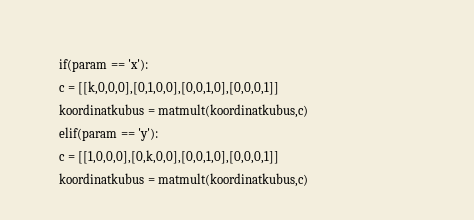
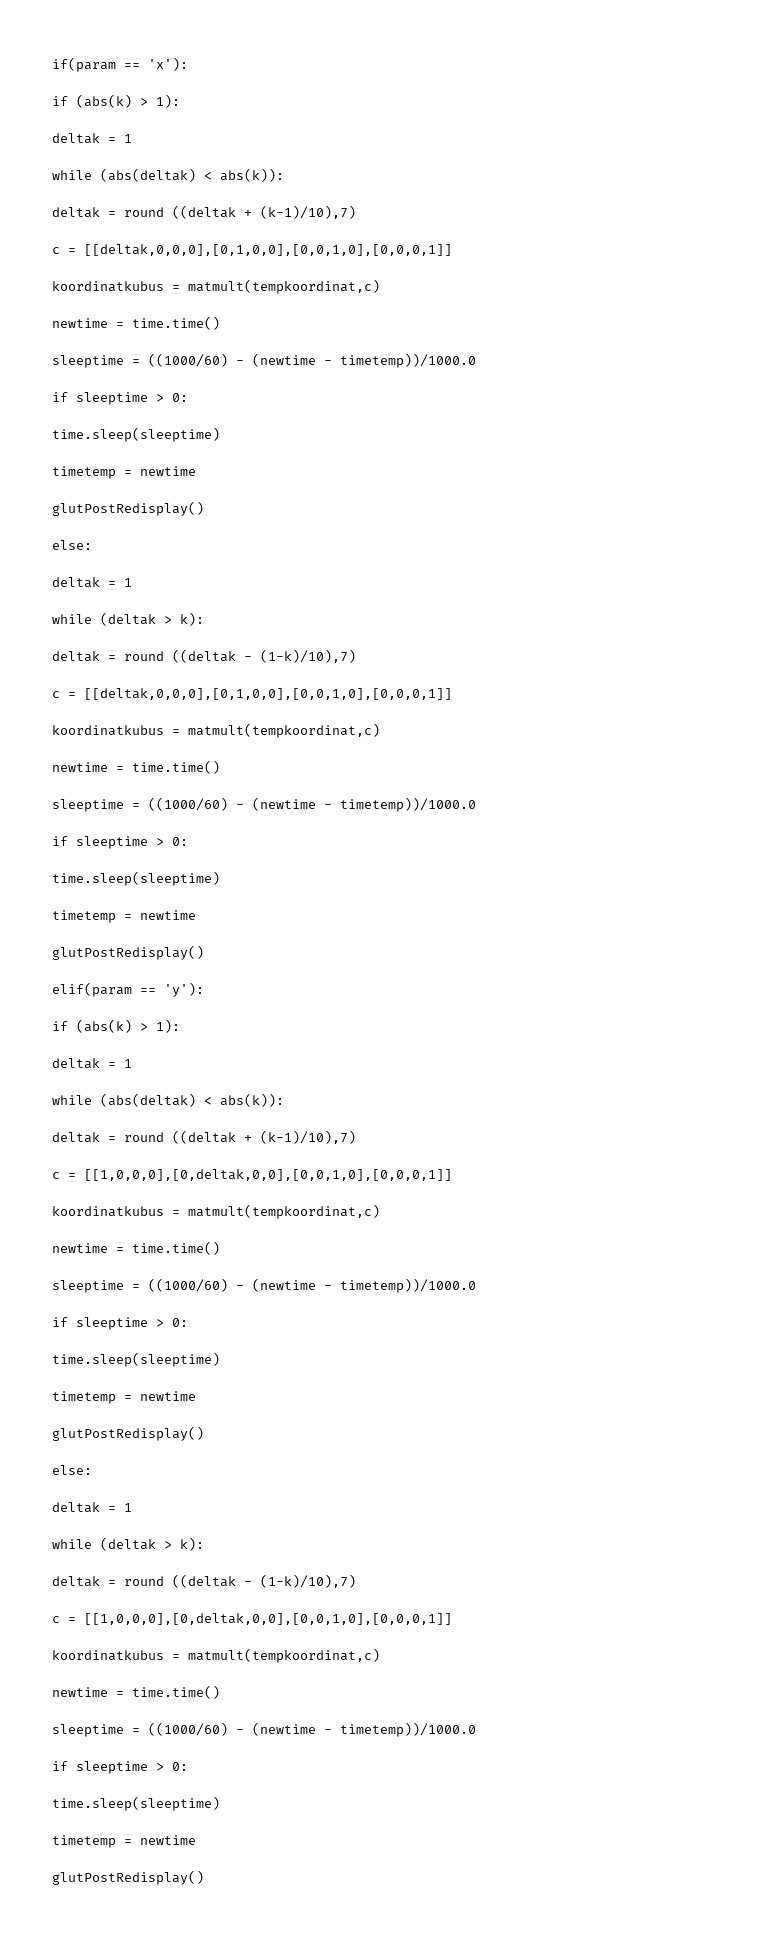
[59,81,280,95] [59,104,309,118] [59,127,159,141] [59,150,280,164] [59,173,309,187] // c = [[k,0,0,0],[0,1,0,0],[0,0,1,0],[0,0,0,1]] // koordinatkubus = matmult(koordinatkubus,c) // elif(param == 'y'): // c = [[1,0,0,0],[0,k,0,0],[0,0,1,0],[0,0,0,1]] // koordinatkubus = matmult(koordinatkubus,c) -> [52,94,180,108] [52,133,132,144] [52,168,284,182] [52,205,356,219] [52,244,452,256] [52,279,380,294] [52,316,220,330] [52,353,476,368] [52,392,188,405] [52,427,220,442] [52,466,196,479] [52,501,204,516] [52,540,92,550] [52,577,132,588] [52,612,204,626] [52,649,356,663] [52,688,452,700] [52,723,380,738] [52,760,220,774] [52,797,476,812] [52,836,188,849] [52,871,220,886] [52,910,196,923] [52,945,204,960] [52,982,204,997] [52,1019,180,1033] [52,1058,132,1069] [52,1093,284,1107] [52,1130,356,1144] [52,1169,452,1181] [52,1204,380,1219] [52,1241,220,1255] [52,1278,476,1293] [52,1317,188,1330] [52,1352,220,1367] [52,1391,196,1404] [52,1426,204,1441] [52,1465,92,1475] [52,1502,132,1513] [52,1537,204,1551] [52,1574,356,1588] [52,1613,452,1625] [52,1648,380,1663] [52,1685,220,1699] [52,1722,476,1737] [52,1761,188,1774] [52,1796,220,1811] [52,1835,196,1848] [52,1870,204,1885] // if (abs(k) > 1): // deltak = 1 // while (abs(deltak) < abs(k)): // deltak = round ((deltak + (k-1)/10),7) // c = [[deltak,0,0,0],[0,1,0,0],[0,0,1,0],[0,0,0,1]] // koordinatkubus = matmult(tempkoordinat,c) // newtime = time.time() // sleeptime = ((1000/60) - (newtime - timetemp))/1000.0 // if sleeptime > 0: // time.sleep(sleeptime) // timetemp = newtime // glutPostRedisplay() // else: // deltak = 1 // while (deltak > k): // deltak = round ((deltak - (1-k)/10),7) // c = [[deltak,0,0,0],[0,1,0,0],[0,0,1,0],[0,0,0,1]] // koordinatkubus = matmult(tempkoordinat,c) // newtime = time.time() // sleeptime = ((1000/60) - (newtime - timetemp))/1000.0 // if sleeptime > 0: // time.sleep(sleeptime) // timetemp = newtime // glutPostRedisplay() // elif(param == 'y'): // if (abs(k) > 1): // deltak = 1 // while (abs(deltak) < abs(k)): // deltak = round ((deltak + (k-1)/10),7) // c = [[1,0,0,0],[0,deltak,0,0],[0,0,1,0],[0,0,0,1]] // koordinatkubus = matmult(tempkoordinat,c) // newtime = time.time() // sleeptime = ((1000/60) - (newtime - timetemp))/1000.0 // if sleeptime > 0: // time.sleep(sleeptime) // timetemp = newtime // glutPostRedisplay() // else: // deltak = 1 // while (deltak > k): // deltak = round ((deltak - (1-k)/10),7) // c = [[1,0,0,0],[0,deltak,0,0],[0,0,1,0],[0,0,0,1]] // koordinatkubus = matmult(tempkoordinat,c) // newtime = time.time() // sleeptime = ((1000/60) - (newtime - timetemp))/1000.0 // if sleeptime > 0: // time.sleep(sleeptime) // timetemp = newtime // glutPostRedisplay()

